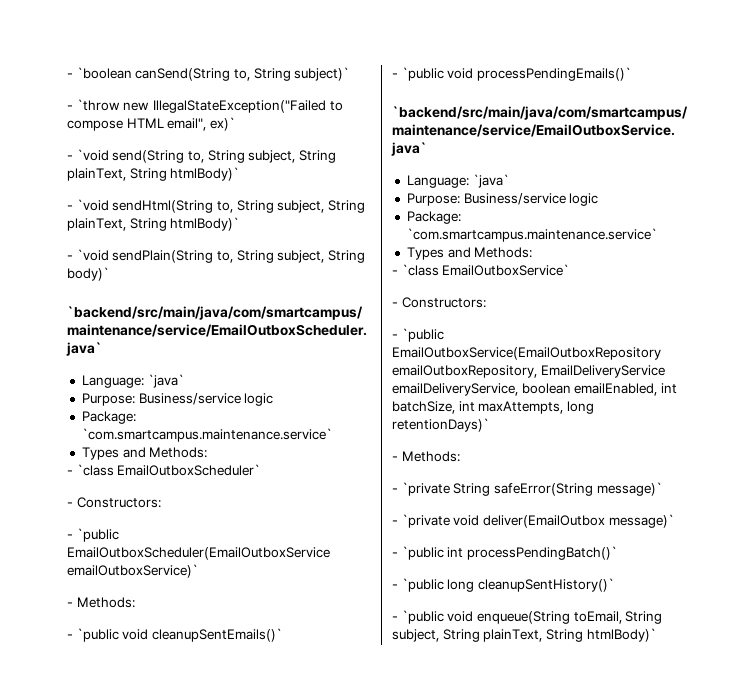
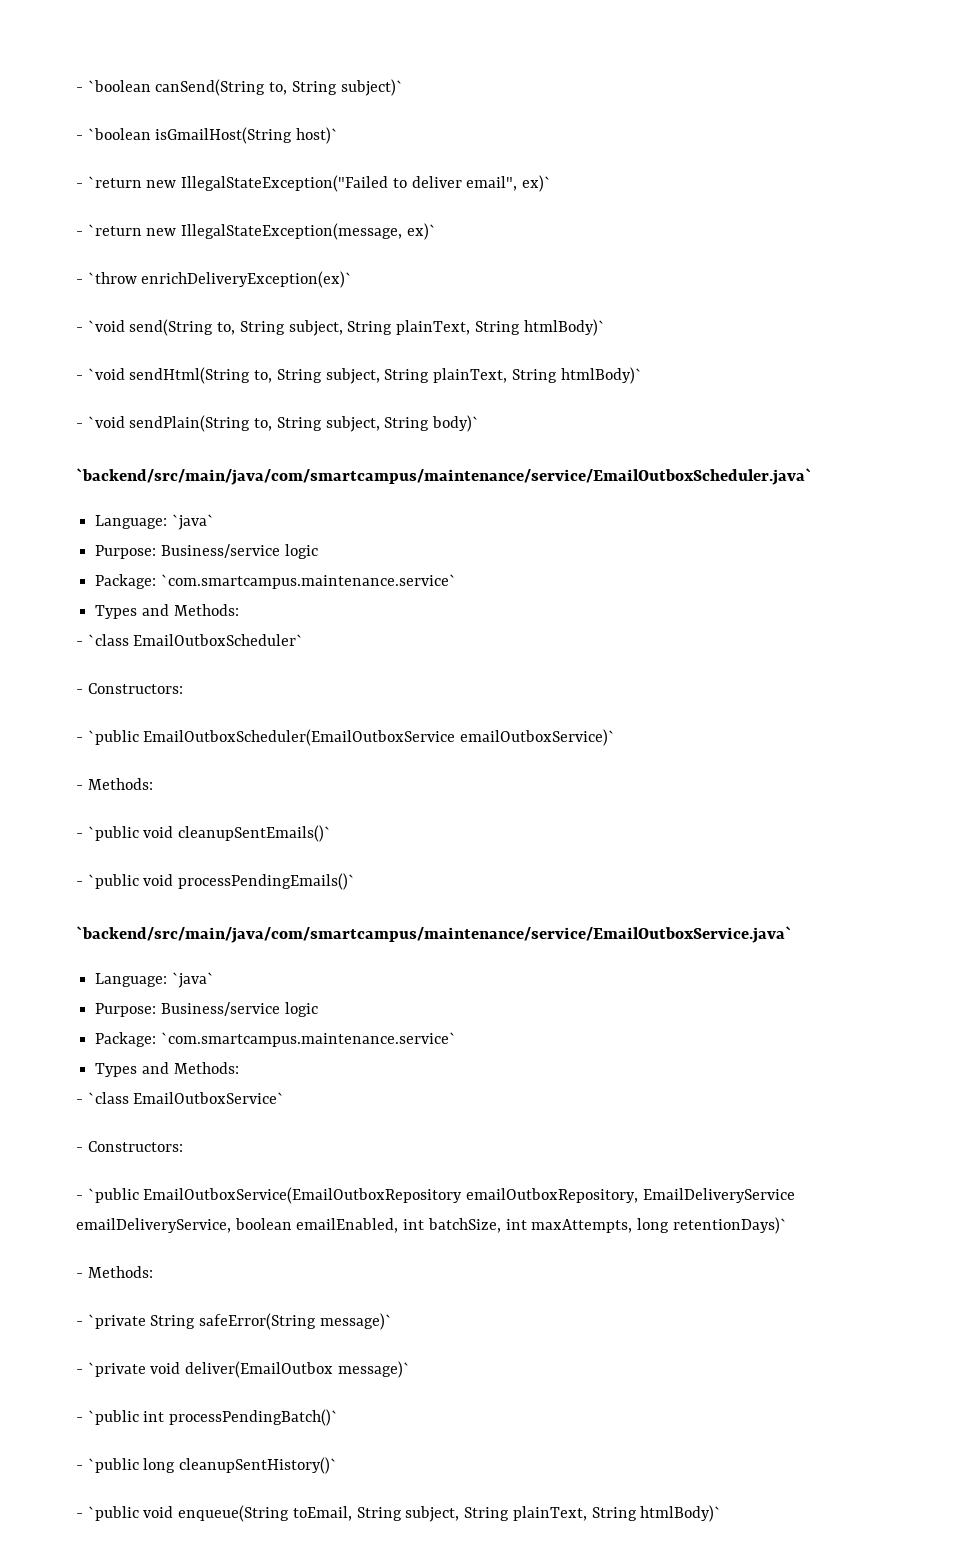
[76,99,120,111] `throw -> [87,127,339,144] [76,176,142,188] `boolean isGmailHost(String host)` // - `return
[67,118,164,131] compose HTML -> [411,176,462,188] deliver
(235, 124) none -> [76,223,436,240] [76,271,353,288] // - `return new IllegalStateException(message, ex)` // - `throw enrichDeliveryException(ex)`

